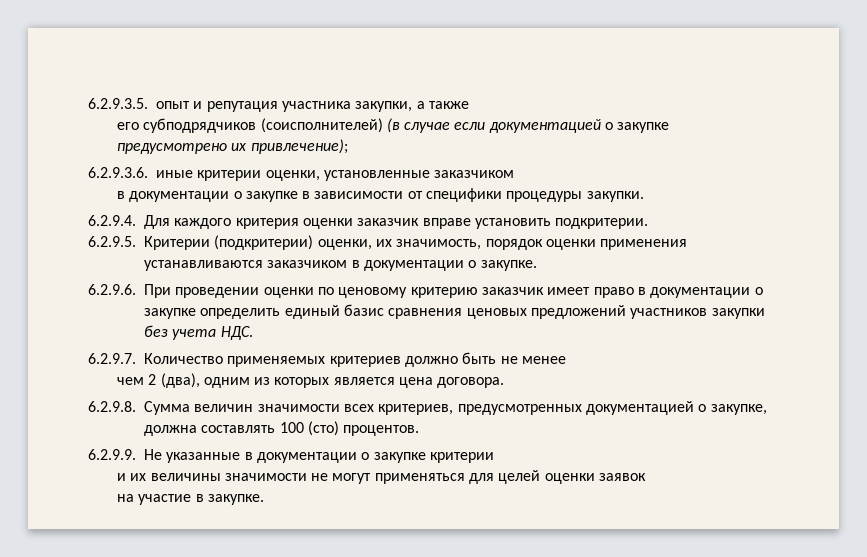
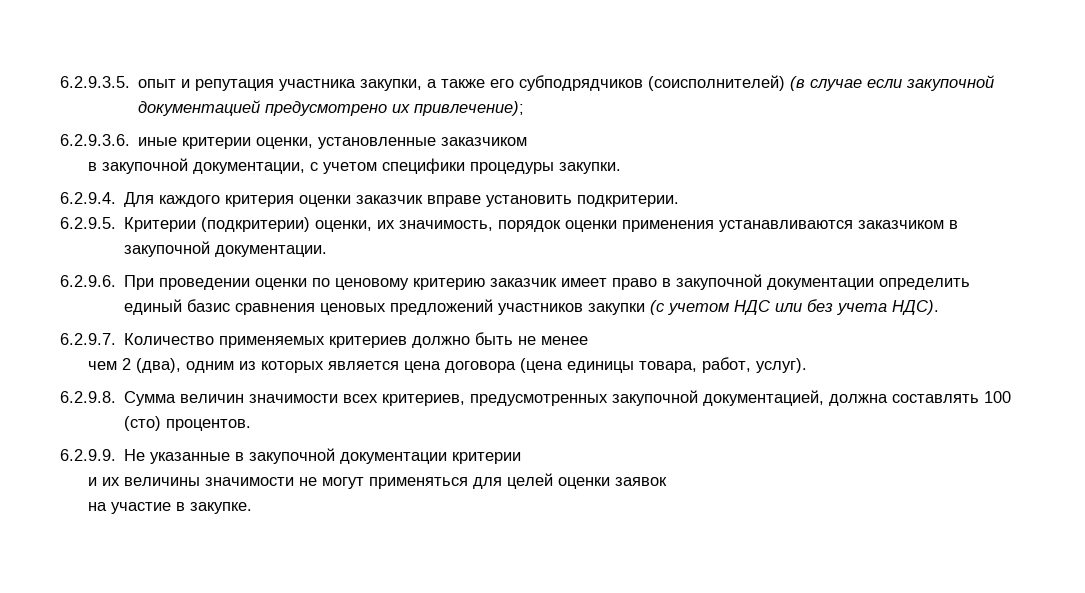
(469, 105) // -> (486, 83) none
[488,119,670,133] документацией о закупке -> [906,75,995,91] [138,100,261,116] закупочной документацией
[129,191,423,202] документации о закупке в зависимости от -> [102,158,378,174] закупочной документации, с учетом
[363,260,537,271] документации о закупке. -> [124,241,328,257] закупочной документации.
[650,287,763,298] [144,308,196,319] документации о закупке -> [676,274,875,290] закупочной документации
(765, 313) none -> [650,300,803,315] (с учетом НДС или
[220,326,253,340] НДС. -> [892,300,940,315] НДС).
[437,377,505,388] договора. -> [445,357,808,373] договора (цена единицы товара, работ, услуг).
[585,401,767,415] документацией о закупке, -> [612,390,825,406] закупочной документацией,
[256,452,426,463] документации о закупке -> [249,448,448,464] закупочной документации

